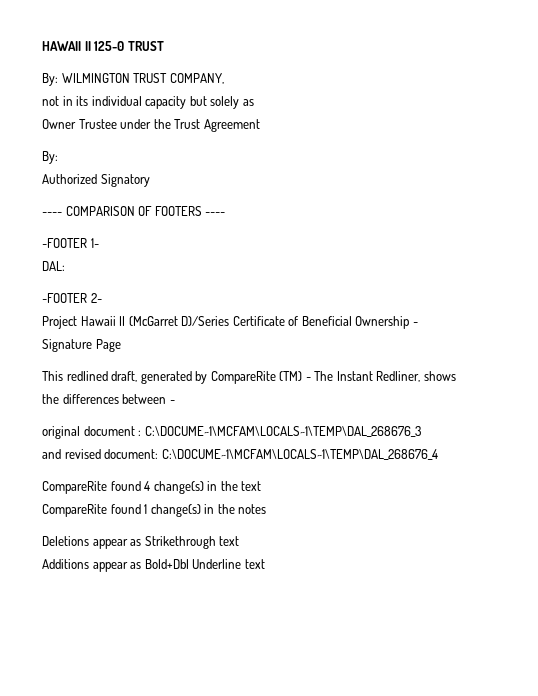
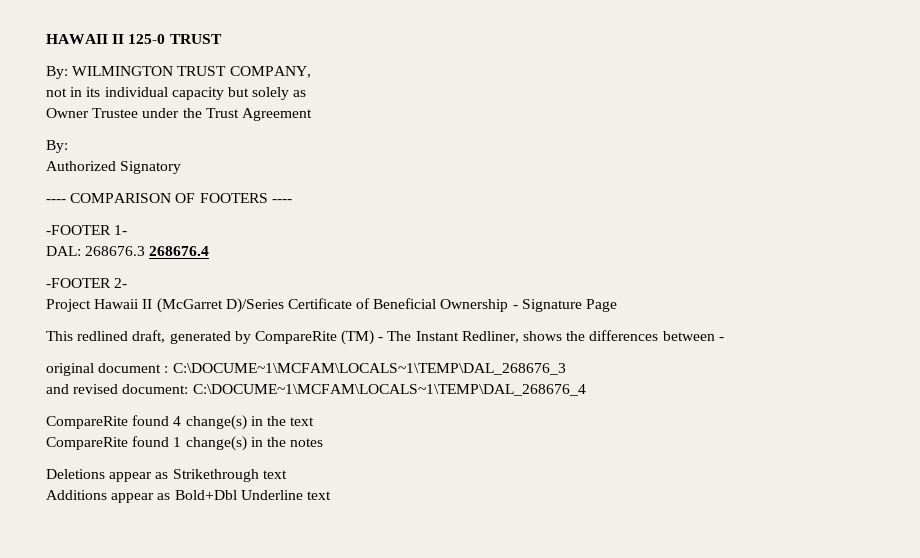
(65, 266) none -> [85,246,210,256] 268676.3 268676.4

